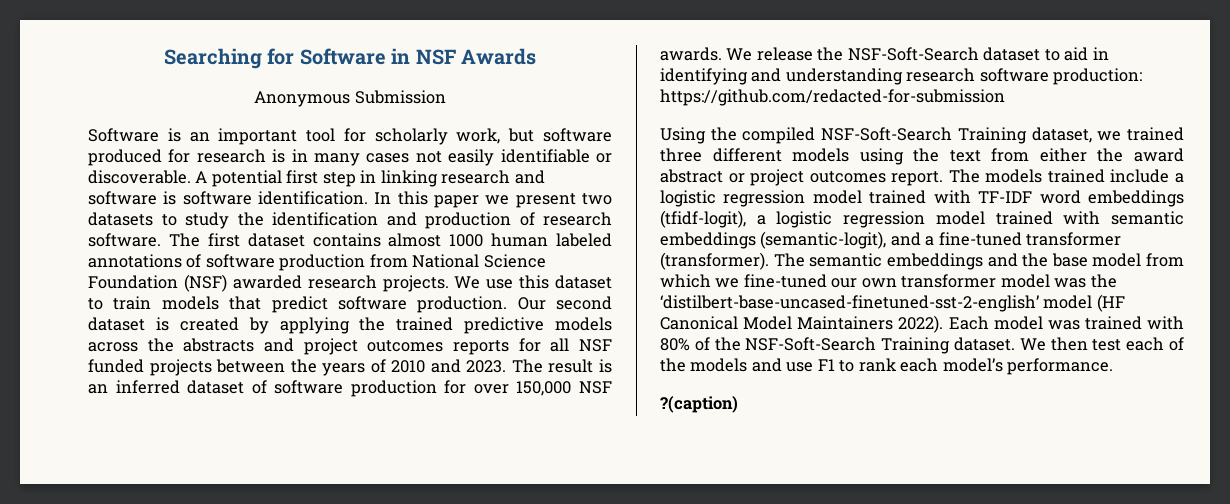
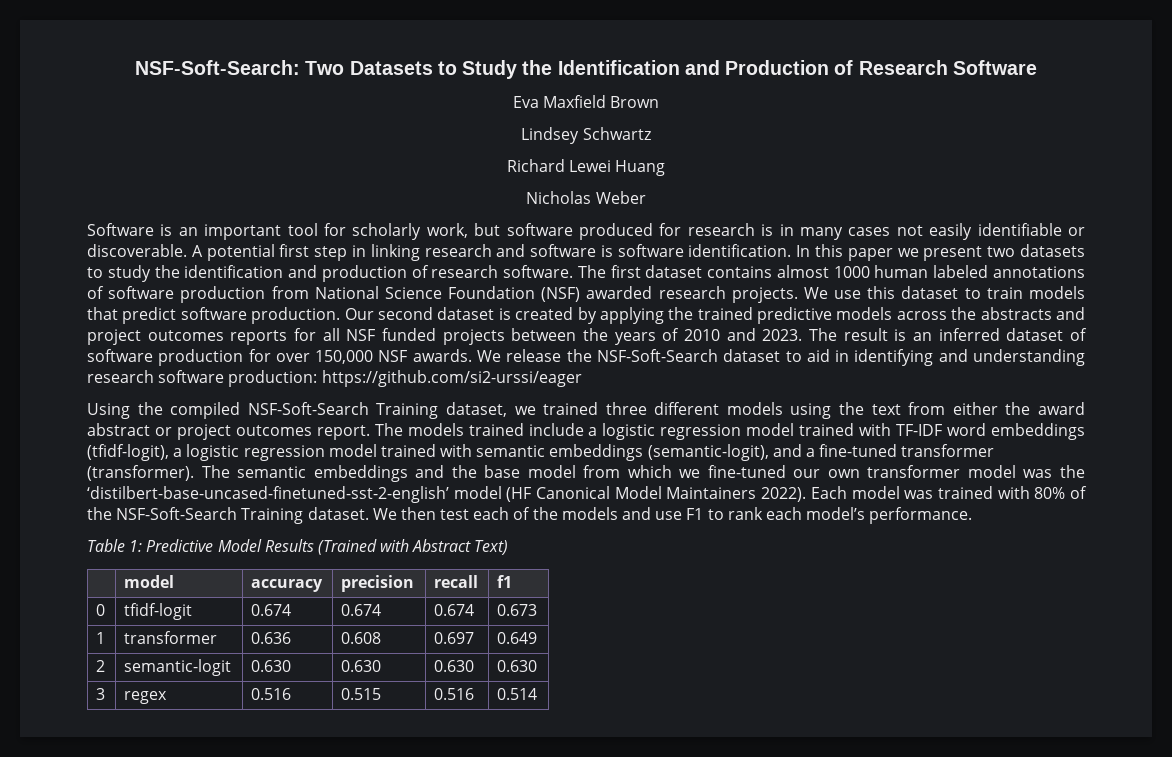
[164,48,536,69] [254,90,446,107] Searching for Software in NSF Awards // Anonymous Submission -> [135,60,1037,79] [512,95,660,108] [521,127,651,144] [506,159,666,176] [526,191,646,204] NSF-Soft-Search: Two Datasets to Study the Identification and Production of Research Software // Eva Maxfield Brown // Lindsey Schwartz // Richard Lewei Huang // Nicholas Weber
[660,89,1005,106] https://github.com/redacted-for-submission -> [321,370,582,387] https://github.com/si2-urssi/eager
[660,396,738,413] ?(caption) -> [87,539,509,555] [124,575,175,588] [251,579,324,592] [341,575,415,592] [434,575,479,588] [497,575,513,588] [96,604,106,616] [124,603,193,620] [251,604,292,616] [341,604,382,616] [434,604,475,616] [497,604,538,616] [96,632,106,644] [124,631,218,644] [251,632,292,644] [341,632,382,644] [434,632,475,644] [497,632,538,644] [96,660,106,672] [124,659,232,676] [251,660,292,672] [341,660,382,672] [434,660,475,672] [497,660,538,672] [96,688,106,700] [124,691,168,704] [251,688,292,700] [341,688,382,700] [434,688,475,700] [497,688,538,700] Table 1: Predictive Model Results (Trained with Abstract Text) // | model | accuracy | precision | recall | f1 // 0 | tfidf-logit | 0.674 | 0.674 | 0.674 | 0.673 // 1 | transformer | 0.636 | 0.608 | 0.697 | 0.649 // 2 | semantic-logit | 0.630 | 0.630 | 0.630 | 0.630 // 3 | regex | 0.516 | 0.515 | 0.516 | 0.514

